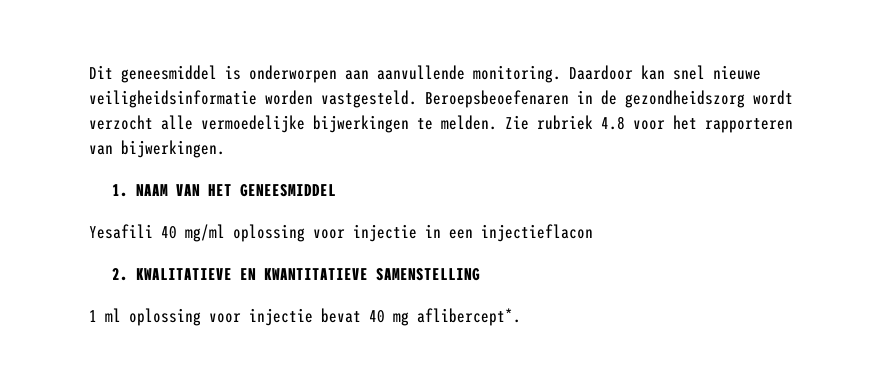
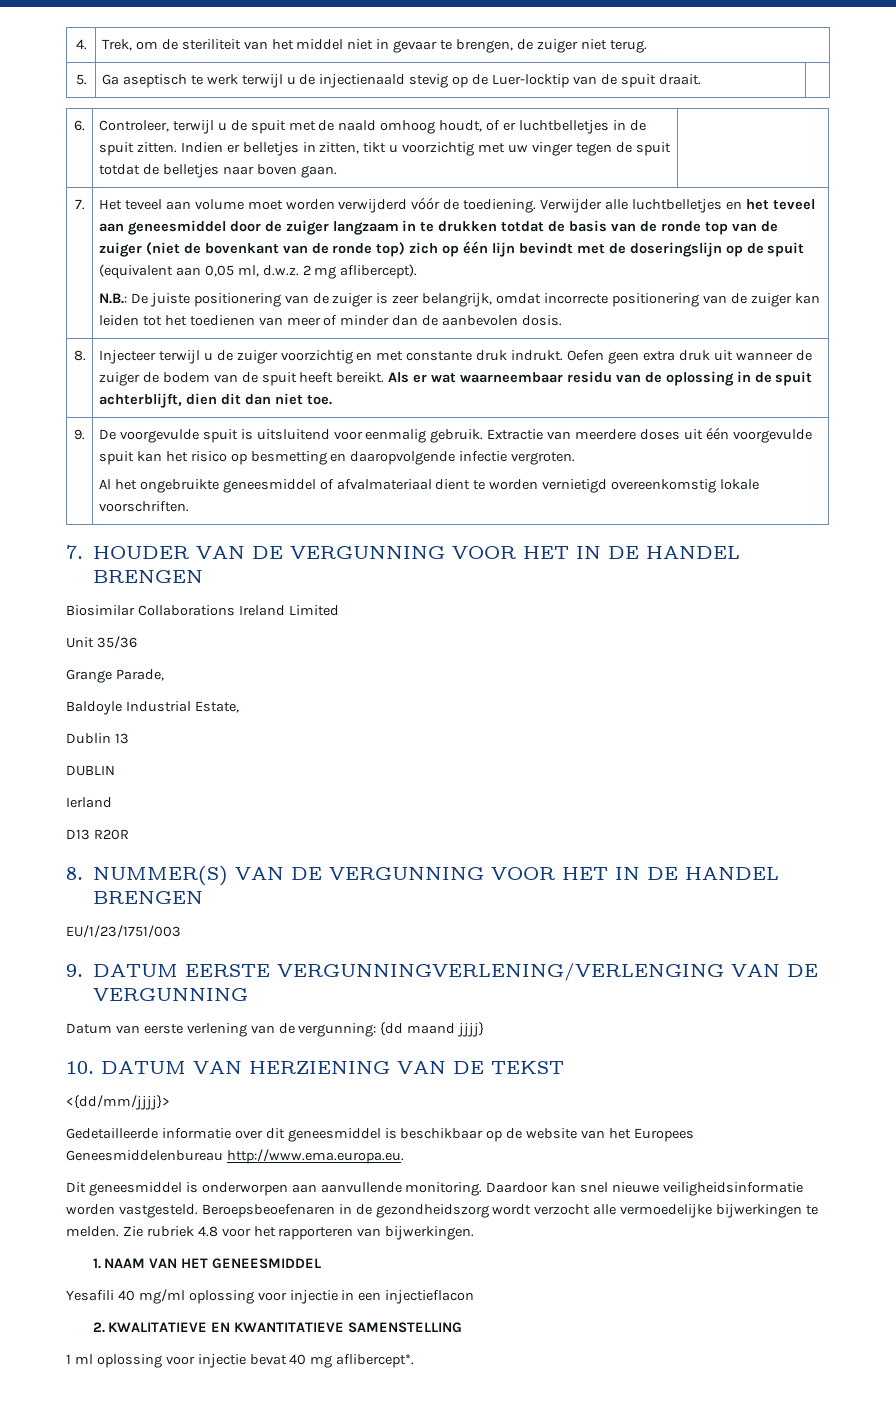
(89, 72) none -> [75,39,87,50] [101,39,647,53] [75,74,87,85] [101,74,701,88] [74,120,85,131] [98,120,646,134] [98,142,671,156] [98,164,337,178] [74,199,85,210] [98,197,815,213] [98,220,778,235] [98,241,805,257] [98,264,418,279] [98,293,820,307] [98,315,563,326] [73,350,86,361] [98,350,812,364] [98,371,813,386] [98,393,332,408] [74,429,85,440] [98,427,812,443] [98,451,576,465] [98,479,760,493] [98,501,189,512] [66,545,740,559] [92,570,203,583] [66,605,339,616] [66,636,137,649] [66,669,164,683] [66,701,239,715] [66,733,129,744] [66,765,115,776] [66,797,112,808] [66,829,129,840] [66,866,779,886] [92,891,203,904] [66,925,181,938] [66,962,818,981] [92,988,248,1001] [66,1022,485,1037] [66,1061,565,1074] [66,1095,170,1110] [66,1128,694,1142] [66,1149,404,1164] 4. | Trek, om de steriliteit van het middel niet in gevaar te brengen, de zuiger niet terug. // 5. | Ga aseptisch te werk terwijl u de injectienaald stevig op de Luer-locktip van de spuit draait. | // 6. | Controleer, terwijl u de spuit met de naald omhoog houdt, of er luchtbelletjes in de spuit zitten. Indien er belletjes in zitten, tikt u voorzichtig met uw vinger tegen de spuit totdat de belletjes naar boven gaan. | // 7. | Het teveel aan volume moet worden verwijderd vóór de toediening. Verwijder alle luchtbelletjes en het teveel aan geneesmiddel door de zuiger langzaam in te drukken totdat de basis van de ronde top van de zuiger (niet de bovenkant van de ronde top) zich op één lijn bevindt met de doseringslijn op de spuit (equivalent aan 0,05 ml, d.w.z. 2 mg aflibercept). // N.B.: De juiste positionering van de zuiger is zeer belangrijk, omdat incorrecte positionering van de zuiger kan leiden tot het toedienen van meer of minder dan de aanbevolen dosis. // 8. | Injecteer terwijl u de zuiger voorzichtig en met constante druk indrukt. Oefen geen extra druk uit wanneer de zuiger de bodem van de spuit heeft bereikt. Als er wat waarneembaar residu van de oplossing in de spuit achterblijft, dien dit dan niet toe. // 9. | De voorgevulde spuit is uitsluitend voor eenmalig gebruik. Extractie van meerdere doses uit één voorgevulde spuit kan het risico op besmetting en daaropvolgende infectie vergroten. // Al het ongebruikte geneesmiddel of afvalmateriaal dient te worden vernietigd overeenkomstig lokale voorschriften. // 7. HOUDER VAN DE VERGUNNING VOOR HET IN DE HANDEL BRENGEN // Biosimilar Collaborations Ireland Limited // Unit 35/36 // Grange Parade, // Baldoyle Industrial Estate, // Dublin 13 // DUBLIN // Ierland // D13 R20R // 8. NUMMER(S) VAN DE VERGUNNING VOOR HET IN DE HANDEL BRENGEN // EU/1/23/1751/003 // 9. DATUM EERSTE VERGUNNINGVERLENING/VERLENGING VAN DE VERGUNNING // Datum van eerste verlening van de vergunning: {dd maand jjjj} // 10. DATUM VAN HERZIENING VAN DE TEKST // <{dd/mm/jjjj}> // Gedetailleerde informatie over dit geneesmiddel is beschikbaar op de website van het Europees Geneesmiddelenbureau http://www.ema.europa.eu. //

